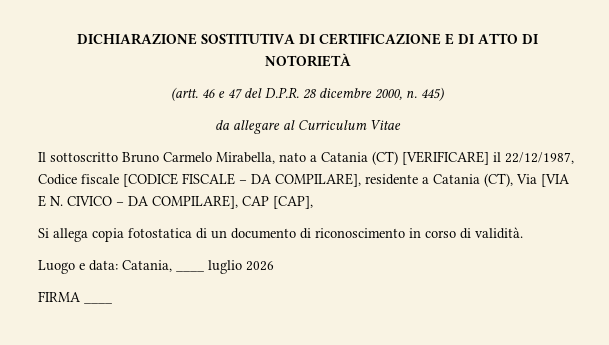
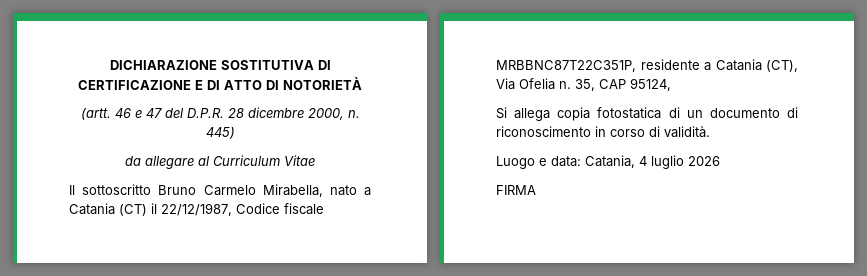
[402,151,489,165] [VERIFICARE] -> (147, 210) none
[123,173,361,187] [CODICE FISCALE – DA COMPILARE], -> [496,60,636,72] MRBBNC87T22C351P,
[541,174,570,187] [38,195,313,209] [VIA E N. CIVICO – DA COMPILARE], CAP [CAP], -> [519,78,671,91] Ofelia n. 35, CAP 95124,
[176,270,205,272] ____ -> [639,156,647,166] 4
[84,302,113,304] ____ -> (536, 190) none

